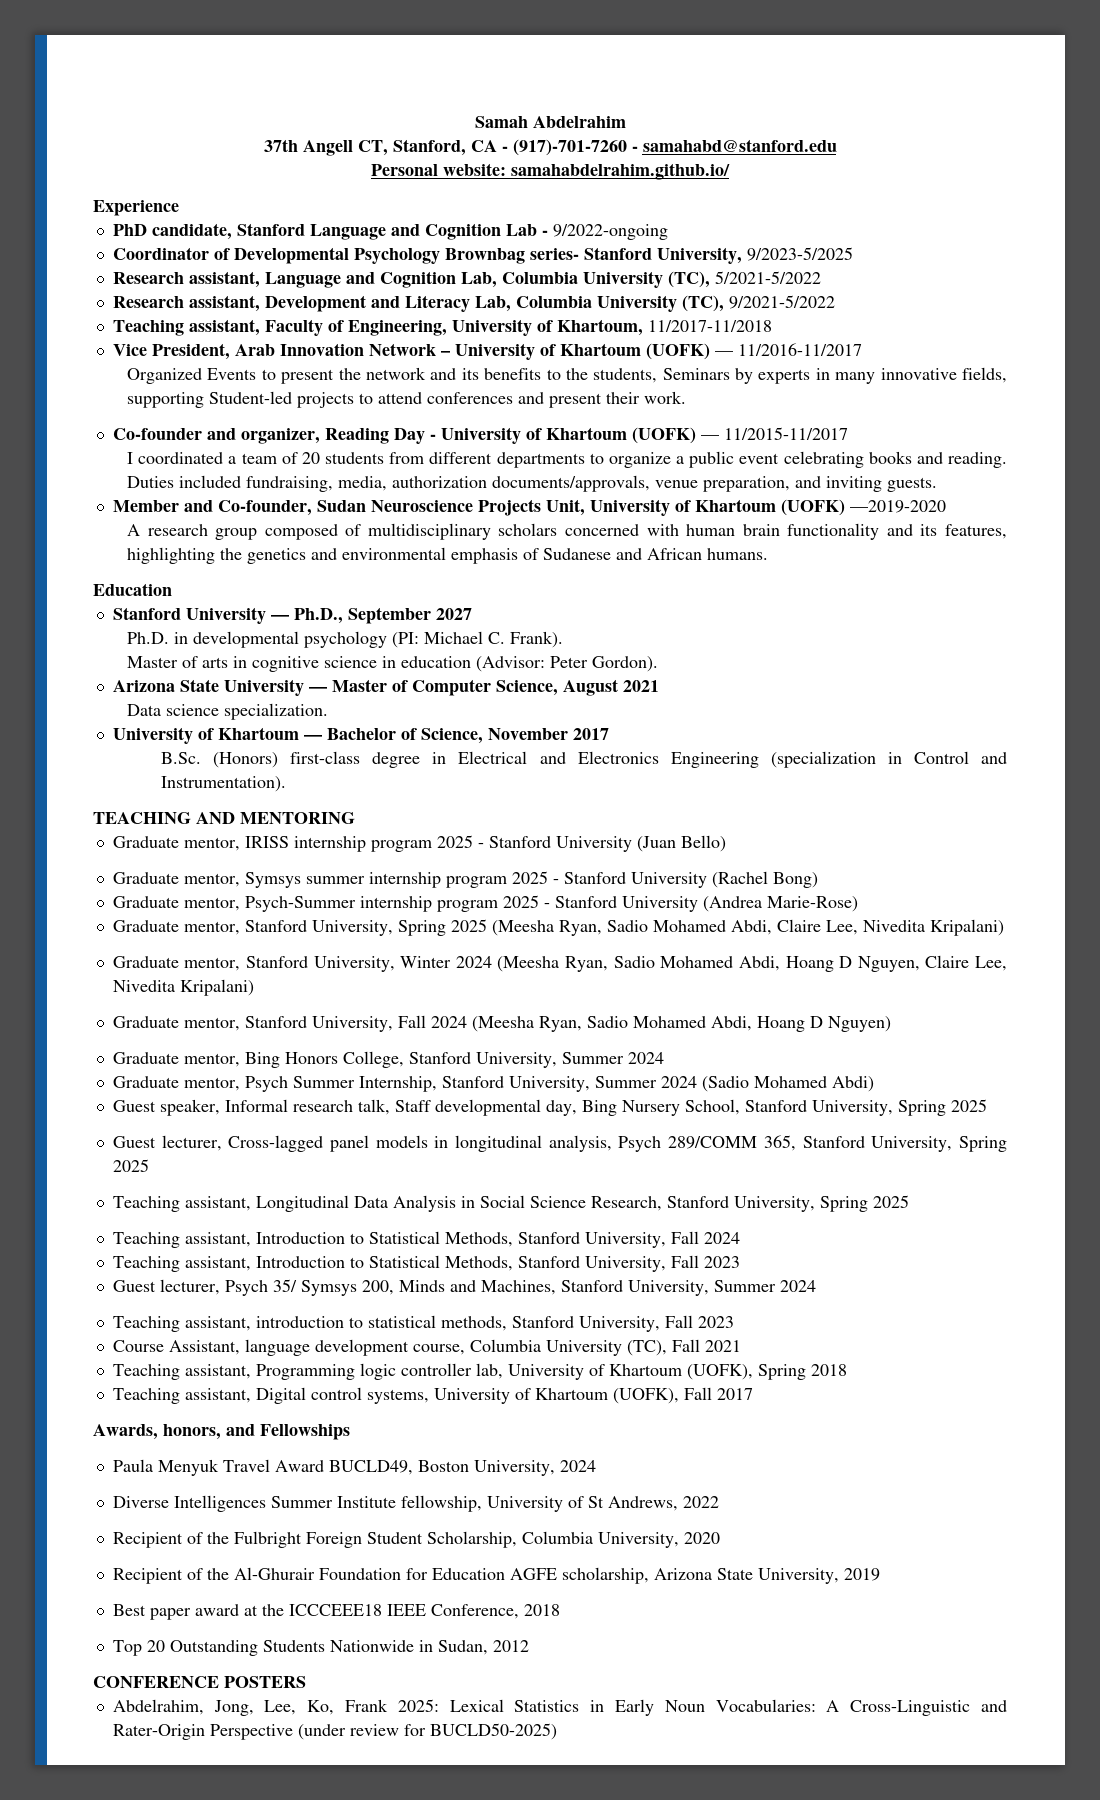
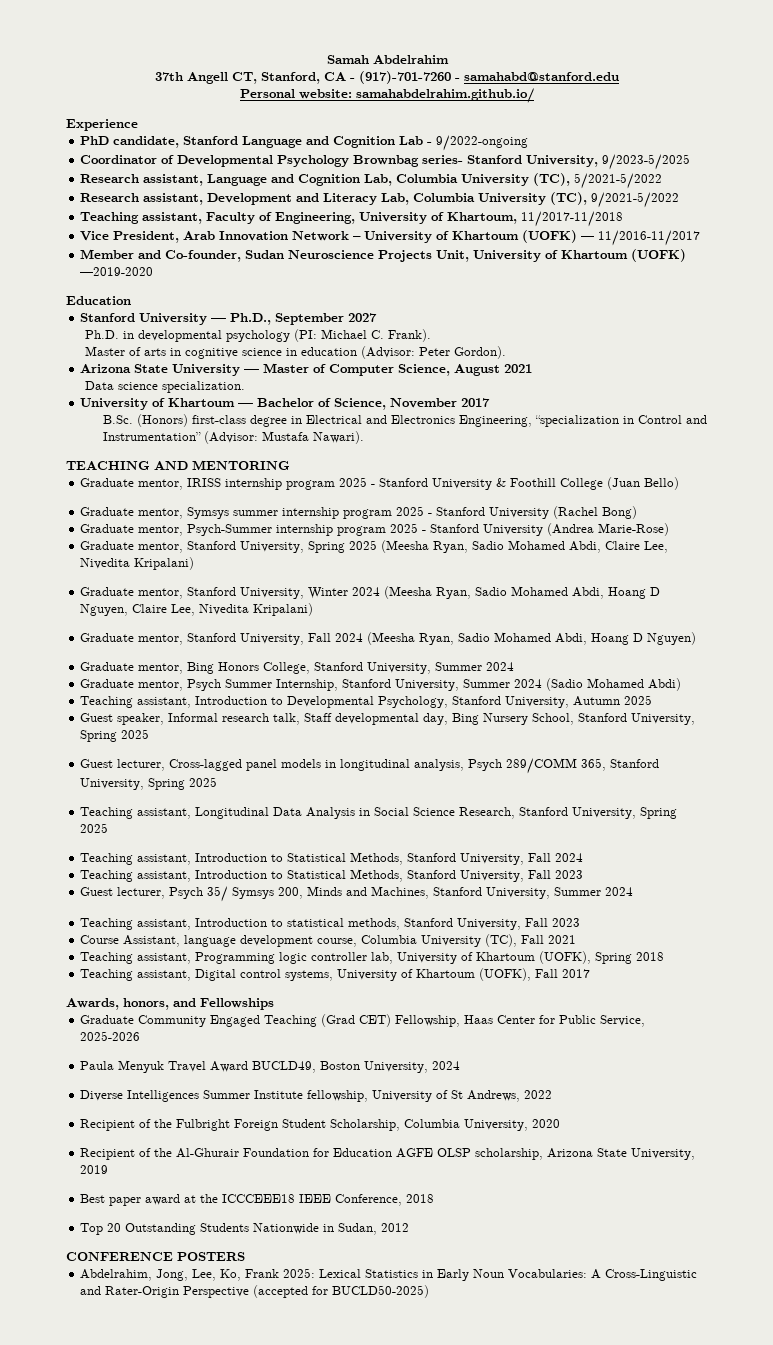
[127,367,1008,384] [127,391,687,408] [112,427,848,444] [127,451,1007,468] [127,475,938,492] // Organized Events to present the network and its benefits to the students, Seminars by experts in many innovative fields, supporting Student-led projects to attend conferences and present their work. // Co-founder and organizer, Reading Day - University of Khartoum (UOFK) — 11/2015-11/2017 // I coordinated a team of 20 students from different departments to organize a public event celebrating books and reading. Duties included fundraising, media, authorization documents/approvals, venue preparation, and inviting guests. -> (701, 238) none
[127,523,1008,540] [127,547,769,564] // A research group composed of multidisciplinary scholars concerned with human brain functionality and its features, highlighting the genetics and environmental emphasis of Sudanese and African humans. -> (154, 271) none
[670,751,876,768] Engineering (specialization -> [459,415,620,427] Engineering, “specialization
[161,776,287,792] Instrumentation). -> [103,431,365,444] Instrumentation” (Advisor: Mustafa Nawari).
(632, 844) none -> [496,478,604,490] & Foothill College
(874, 1084) none -> [80,695,653,708] // Teaching assistant, Introduction to Developmental Psychology, Stanford University, Autumn 2025
[255,1316,344,1328] introduction -> [195,918,268,927] Introduction
(350, 1432) none -> [80,1014,646,1027] [80,1031,141,1041] // Graduate Community Engaged Teaching (Grad CET) Fellowship, Haas Center for Public Service, 2025-2026
(557, 1574) none -> [437,1148,472,1157] OLSP
[297,1724,399,1740] (under review -> [253,1285,309,1298] (accepted

